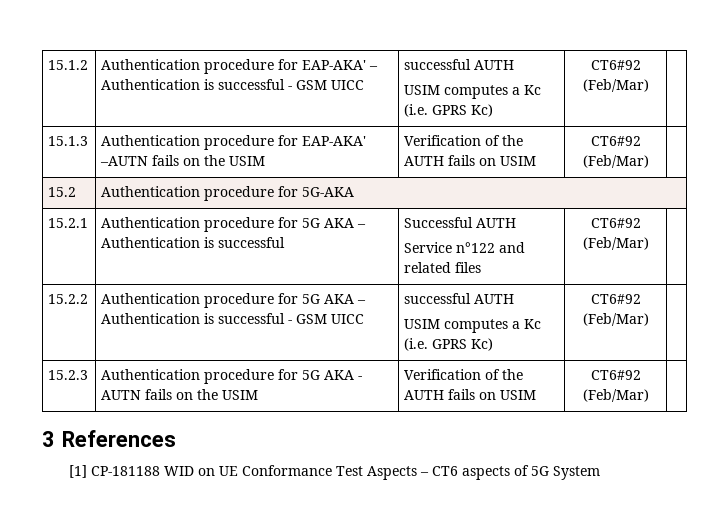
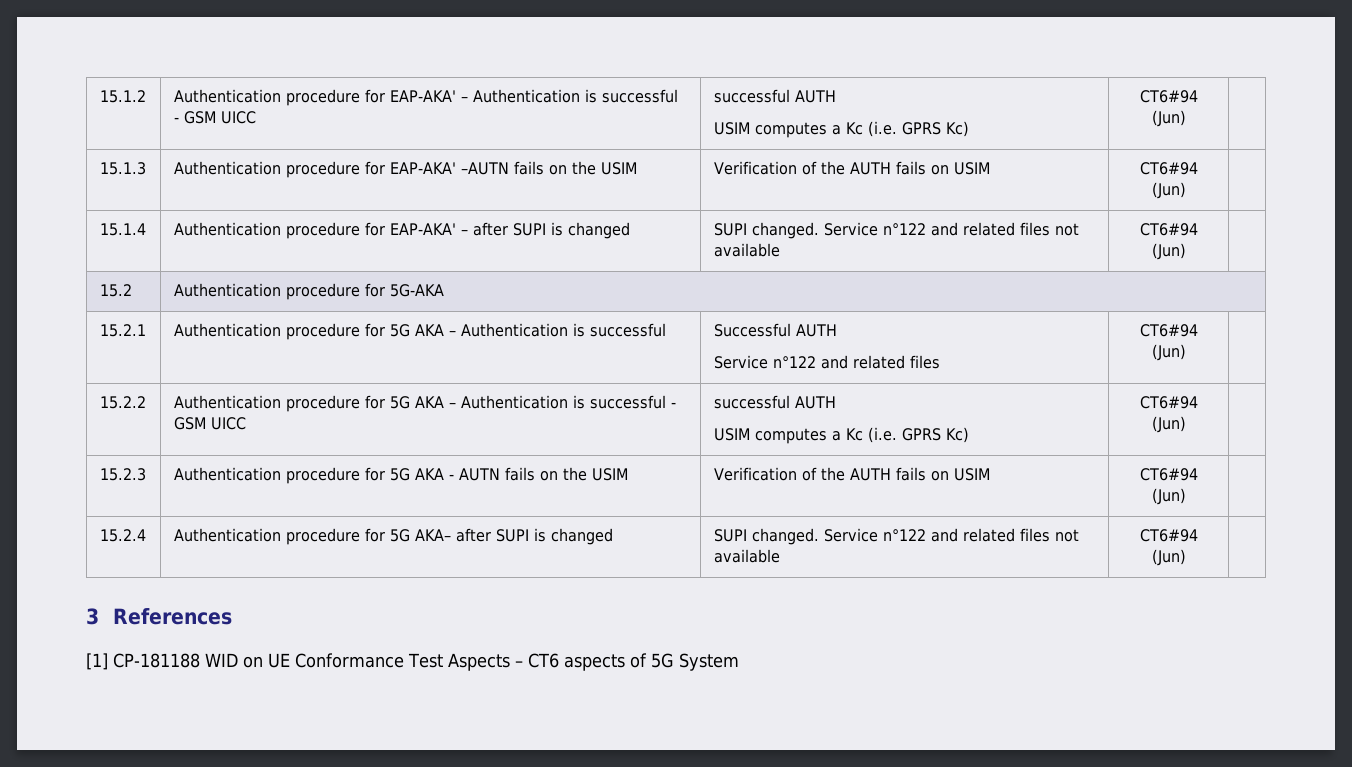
[590,60,641,70] [582,79,649,92] CT6#92 (Feb/Mar) -> [1139,90,1198,103] [1151,110,1186,127] CT6#94 (Jun)
[590,136,641,146] [582,155,649,168] CT6#92 (Feb/Mar) -> [1139,162,1198,175] [1151,182,1186,199] [99,223,146,236] [173,222,630,239] [713,222,1079,239] [713,243,780,257] [1139,223,1198,236] [1151,243,1186,260] CT6#94 (Jun) | // 15.1.4 | Authentication procedure for EAP-AKA' – after SUPI is changed | SUPI changed. Service n°122 and related files not available | CT6#94 (Jun)
[590,218,641,228] [582,237,649,250] CT6#92 (Feb/Mar) -> [1139,324,1198,337] [1151,344,1186,361] CT6#94 (Jun)
[590,294,641,304] [582,313,649,326] CT6#92 (Feb/Mar) -> [1139,396,1198,409] [1151,416,1186,433] CT6#94 (Jun)
[590,370,641,380] [582,389,649,402] CT6#92 (Feb/Mar) -> [1139,468,1198,481] [1151,488,1186,505] [99,529,146,542] [173,528,613,545] [713,528,1079,545] [713,549,780,563] [1139,529,1198,542] [1151,549,1186,566] CT6#94 (Jun) | // 15.2.4 | Authentication procedure for 5G AKA– after SUPI is changed | SUPI changed. Service n°122 and related files not available | CT6#94 (Jun)

